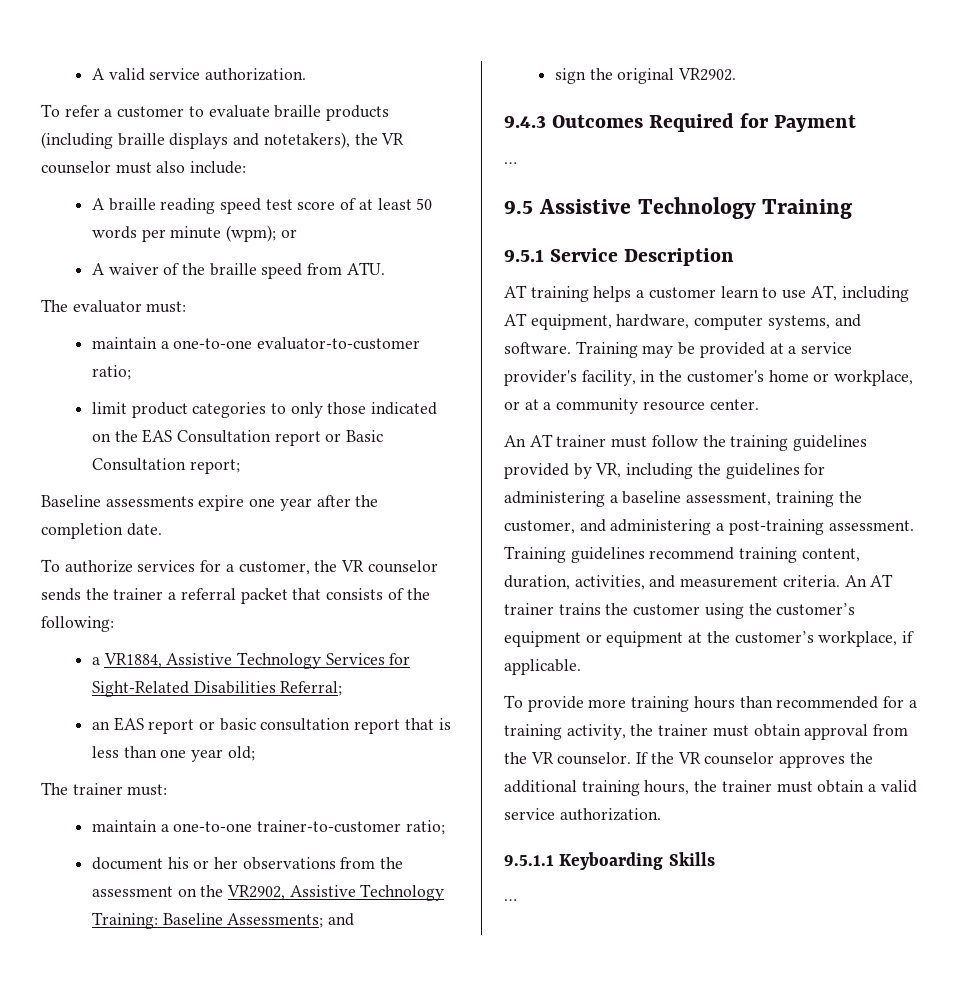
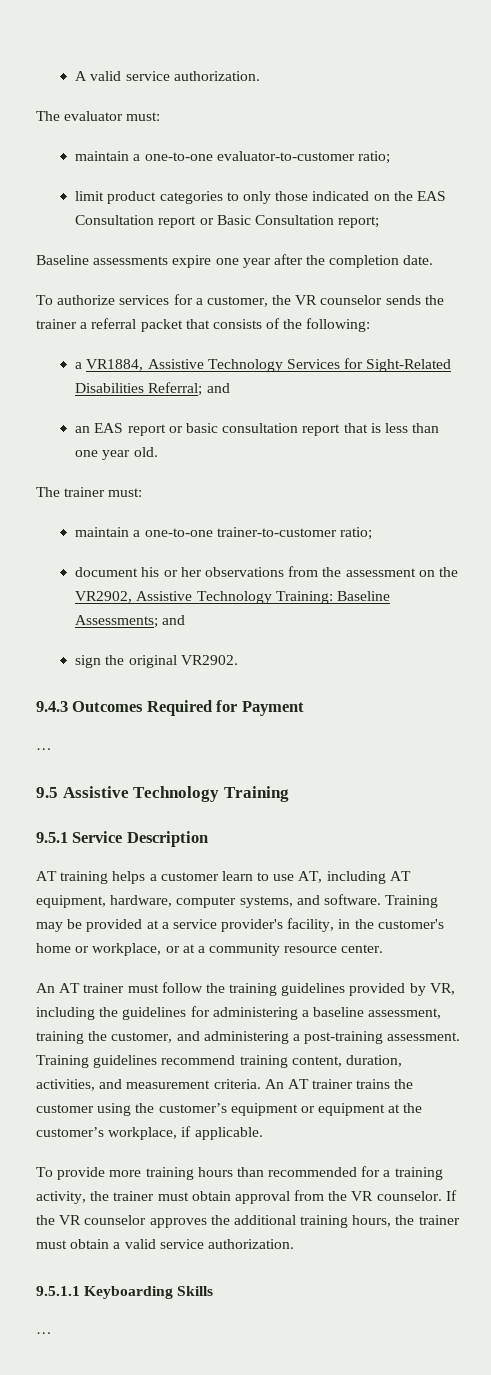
[41,104,390,121] [41,132,405,149] [41,161,247,174] [91,198,433,214] [91,225,297,242] [91,262,385,279] // To refer a customer to evaluate braille products (including braille displays and notetakers), the VR counselor must also include: // A braille reading speed test score of at least 50 words per minute (wpm); or // A waiver of the braille speed from ATU. -> (260, 76) none
(343, 688) none -> [206,383,230,393] and
[227,746,255,761] old; -> [133,447,158,457] old.

